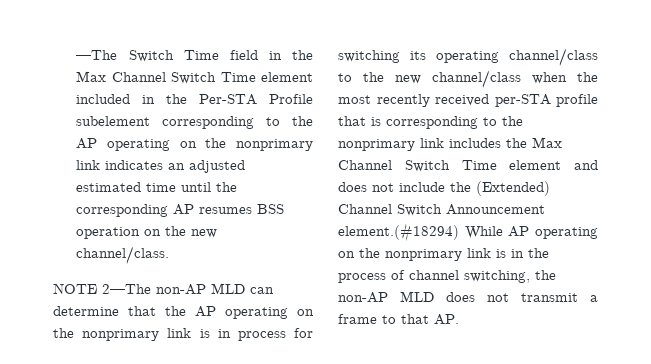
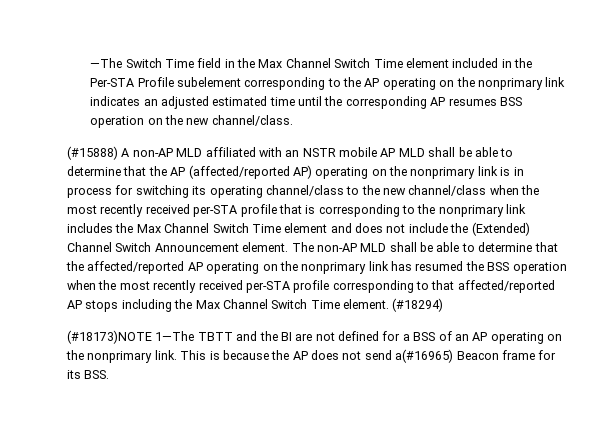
[53,283,274,295] NOTE 2—The non-AP MLD can -> [67,146,514,160] (#15888) A non-AP MLD affiliated with an NSTR mobile AP MLD shall be able to
(216, 311) none -> [188,165,312,179] (affected/reported AP)
[338,223,598,242] [338,248,549,261] [338,270,556,283] [338,291,598,303] [338,314,459,325] element.(#18294) While AP operating on the nonprimary link is in the process of channel switching, the non-AP MLD does not transmit a frame to that AP. -> [242,242,558,252] [66,261,567,274] [67,280,555,293] [67,298,444,312] [67,330,562,344] [66,349,557,363] [67,370,110,379] element. The non-AP MLD shall be able to determine that the affected/reported AP operating on the nonprimary link has resumed the BSS operation when the most recently received per-STA profile corresponding to that affected/reported AP stops including the Max Channel Switch Time element. (#18294) // (#18173)NOTE 1—The TBTT and the BI are not defined for a BSS of an AP operating on the nonprimary link. This is because the AP does not send a(#16965) Beacon frame for its BSS.

